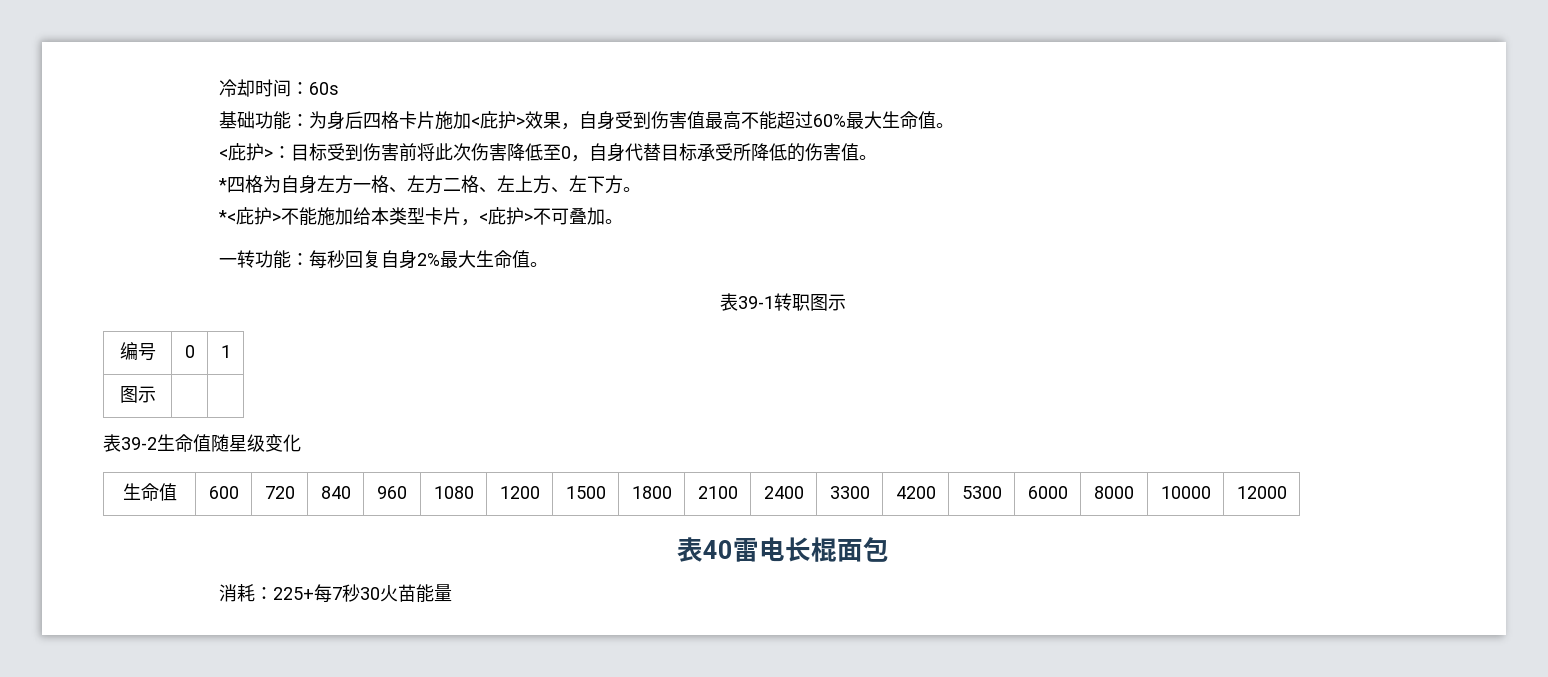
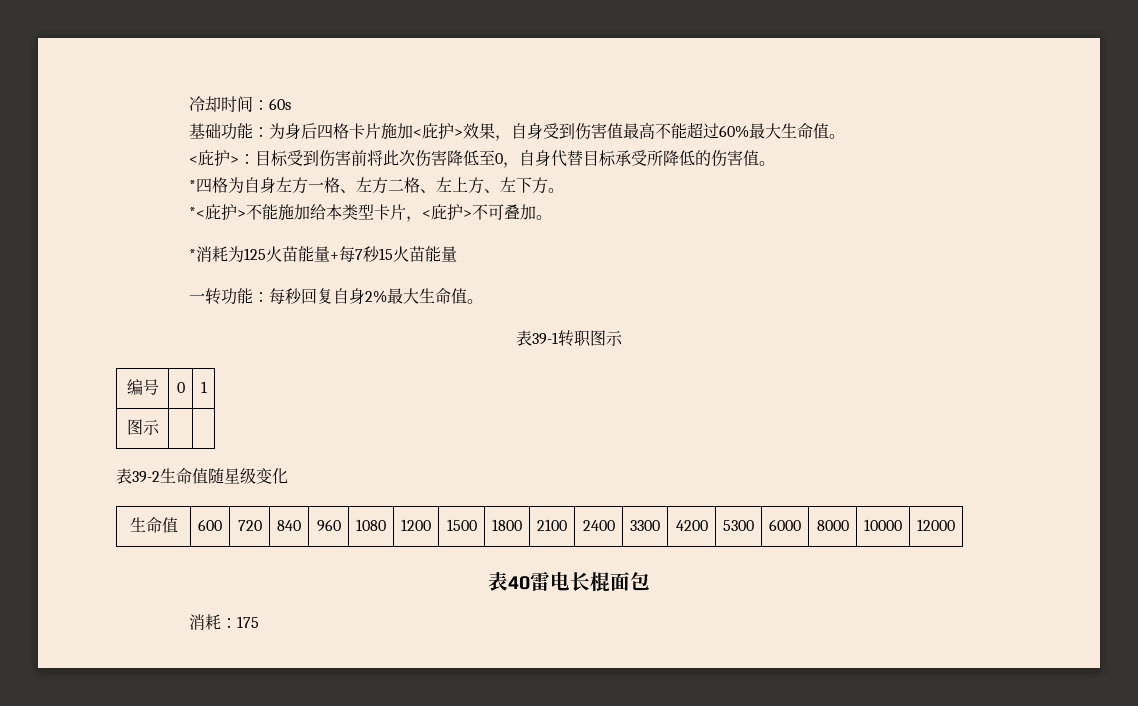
(623, 221) none -> [188,246,457,263] // *消耗为125火苗能量+每7秒15火苗能量
[272,584,452,603] 225+每7秒30火苗能量 -> [236,616,259,628] 175

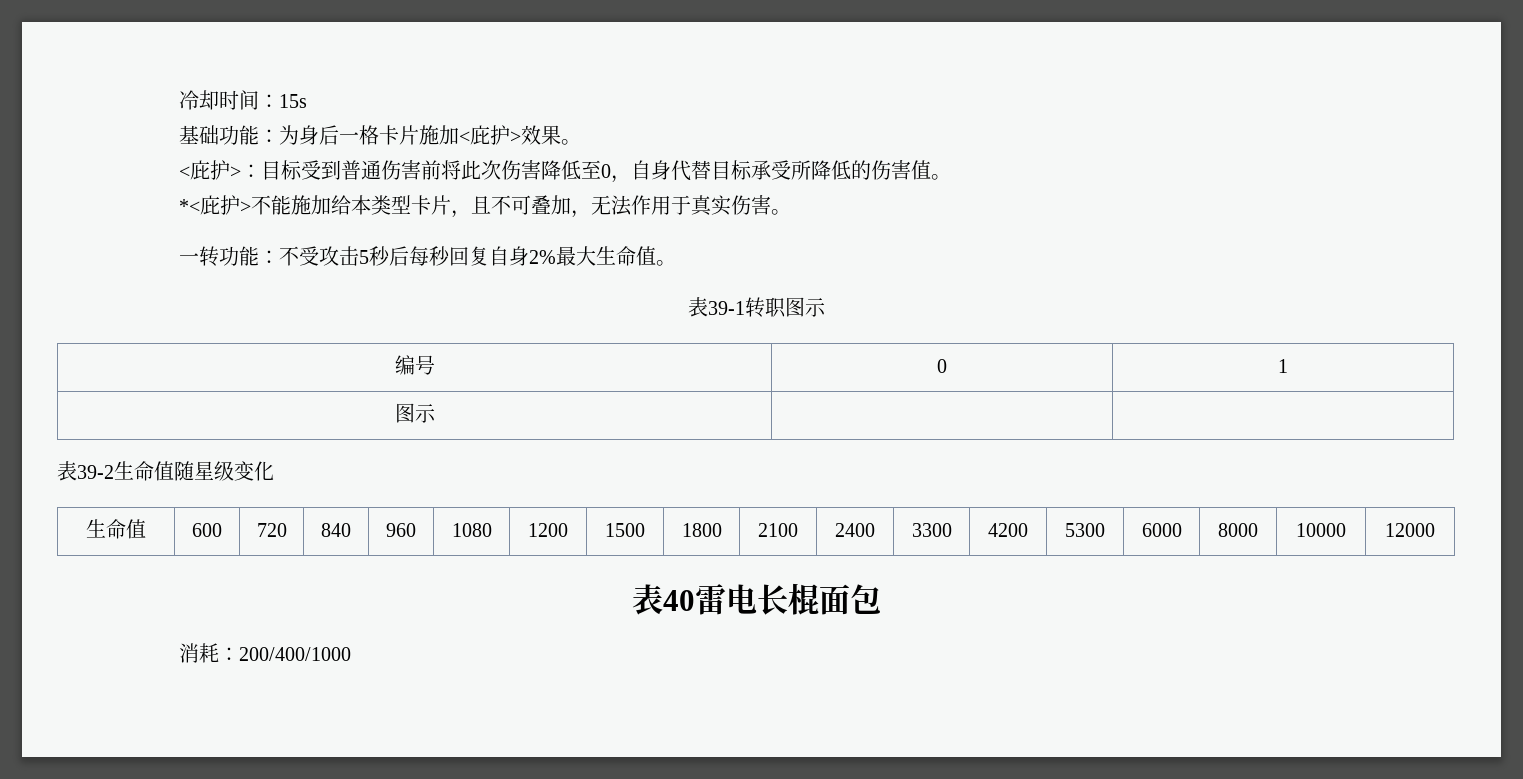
[268,98,291,110] 60s -> [279,94,308,108] 15s
[316,124,333,139] 四 -> [339,132,360,143] 一
[494,122,829,141] ，自身受到伤害值最高不能超过60%最大生命值 -> (562, 135) none
(319, 158) none -> [341,160,382,180] 普通
[188,177,564,194] // *四格为自身左方一格、左方二格、左上方、左下方。 -> (952, 177) none
[421,204,552,220] [188,246,457,263] <庇护>不可叠加。 // *消耗为125火苗能量+每7秒15火苗能量 -> [471,195,792,218] 且不可叠加，无法作用于真实伤害。
(269, 297) none -> [279,246,410,266] 不受攻击5秒后
[236,616,259,628] 175 -> [239,647,352,661] 200/400/1000

